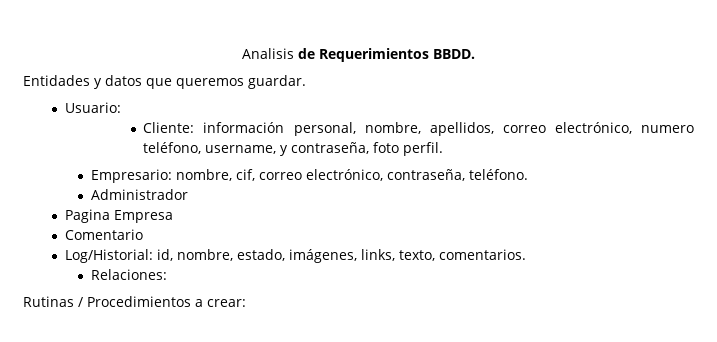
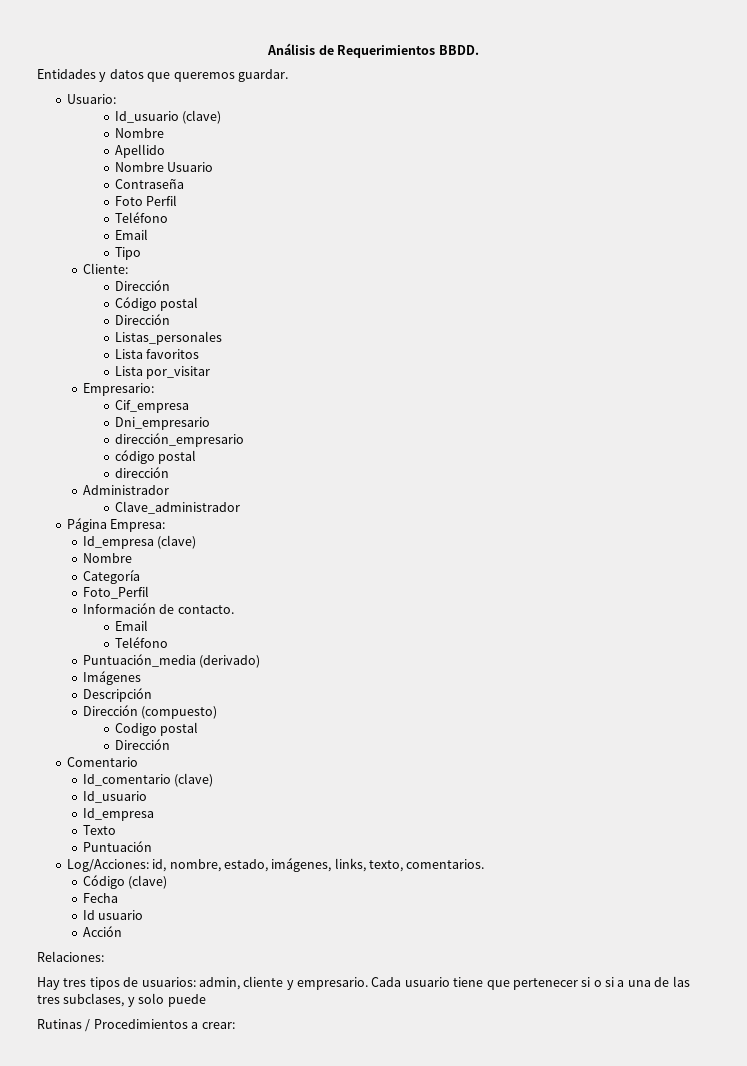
[242,48,294,59] Analisis -> [267,43,316,55] Análisis
[143,122,694,136] [143,142,444,156] [90,169,528,183] [90,189,188,200] [64,209,173,223] [64,229,143,240] [64,249,153,263] Cliente: información personal, nombre, apellidos, correo electrónico, numero teléfono, username, y contraseña, foto perfil. // Empresario: nombre, cif, correo electrónico, contraseña, teléfono. // Administrador // Pagina Empresa // Comentario // Log/Historial: -> [115,110,222,124] [115,128,165,138] [115,144,166,158] [115,162,214,172] [115,179,185,189] [115,195,178,206] [115,212,169,223] [115,229,149,240] [115,247,142,260] [82,263,128,274] [115,280,171,291] [115,297,199,311] [115,314,171,325] [115,331,223,345] [115,349,200,359] [115,366,211,379] [82,383,154,396] [115,400,190,413] [115,417,211,430] [115,433,245,447] [115,450,197,464] [115,467,170,478] [82,485,169,495] [115,501,241,514] [66,518,166,532] [82,535,197,549] [82,553,132,563] [82,569,140,584] [82,586,149,599] [82,603,234,614] [115,620,149,631] [115,637,169,648] [82,654,261,668] [82,671,141,685] [82,688,152,702] [82,705,218,719] [115,722,199,736] [115,739,171,750] [66,757,138,767] [82,773,214,787] [82,791,147,803] [82,808,154,821] [82,825,116,835] [82,841,152,852] [66,859,149,872] Id_usuario (clave) // Nombre // Apellido // Nombre Usuario // Contraseña // Foto Perfil // Teléfono // Email // Tipo // Cliente: // Dirección // Código postal // Dirección // Listas_personales // Lista favoritos // Lista por_visitar // Empresario: // Cif_empresa // Dni_empresario // dirección_empresario // código postal // dirección // Administrador // Clave_administrador // Página Empresa: // Id_empresa (clave) // Nombre // Categoría // Foto_Perfil // Información de contacto. // Email // Teléfono // Puntuación_media (derivado) // Imágenes // Descripción // Dirección (compuesto) // Codigo postal // Dirección // Comentario // Id_comentario (clave) // Id_usuario // Id_empresa // Texto // Puntuación // Log/Acciones:
[90,269,167,280] Relaciones: -> [82,875,168,889] [82,893,118,903] [82,910,144,920] [82,926,122,937] [37,951,104,962] [37,976,690,990] [37,993,206,1007] Código (clave) // Fecha // Id usuario // Acción // Relaciones: // Hay tres tipos de usuarios: admin, cliente y empresario. Cada usuario tiene que pertenecer si o si a una de las tres subclases, y solo puede

